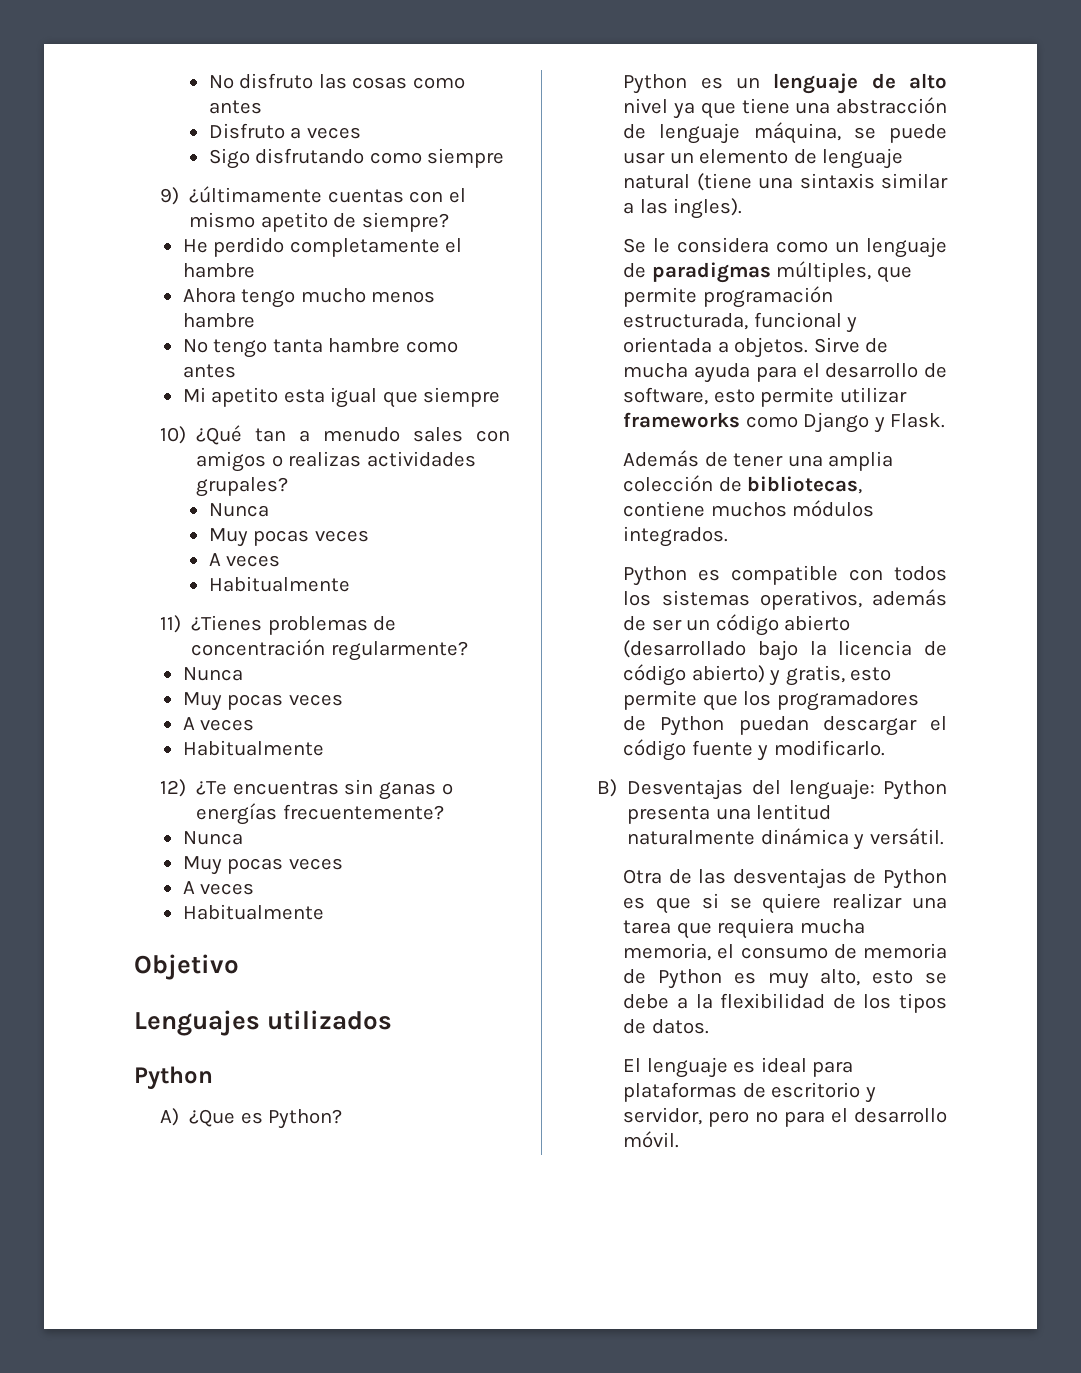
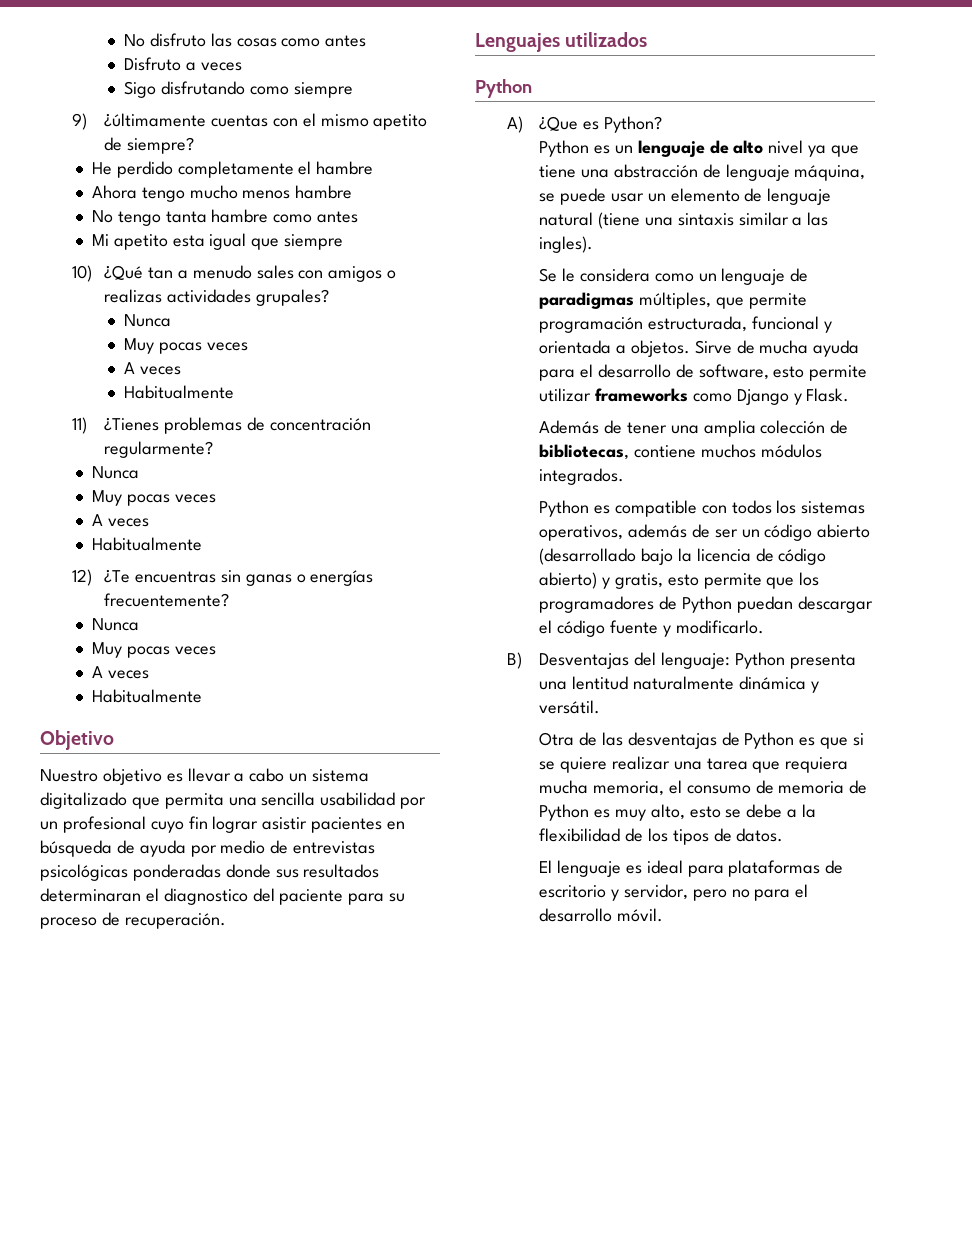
(239, 967) none -> [40,768,370,785] [40,792,427,809] [40,816,406,833] [40,840,376,857] [40,864,380,881] [40,888,406,905] [40,912,226,929] // Nuestro objetivo es llevar a cabo un sistema digitalizado que permita una sencilla usabilidad por un profesional cuyo fin lograr asistir pacientes en búsqueda de ayuda por medio de entrevistas psicológicas ponderadas donde sus resultados determinaran el diagnostico del paciente para su proceso de recuperación.

